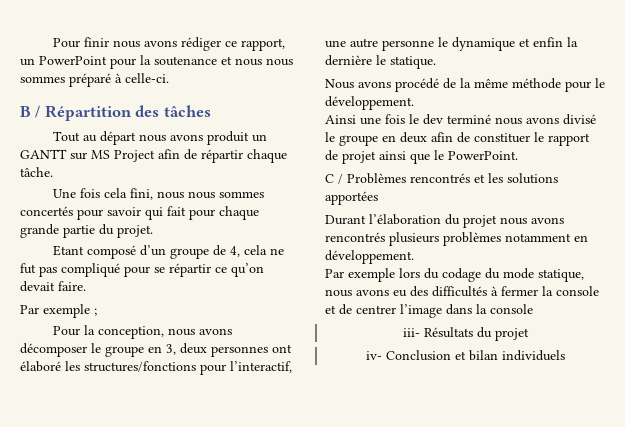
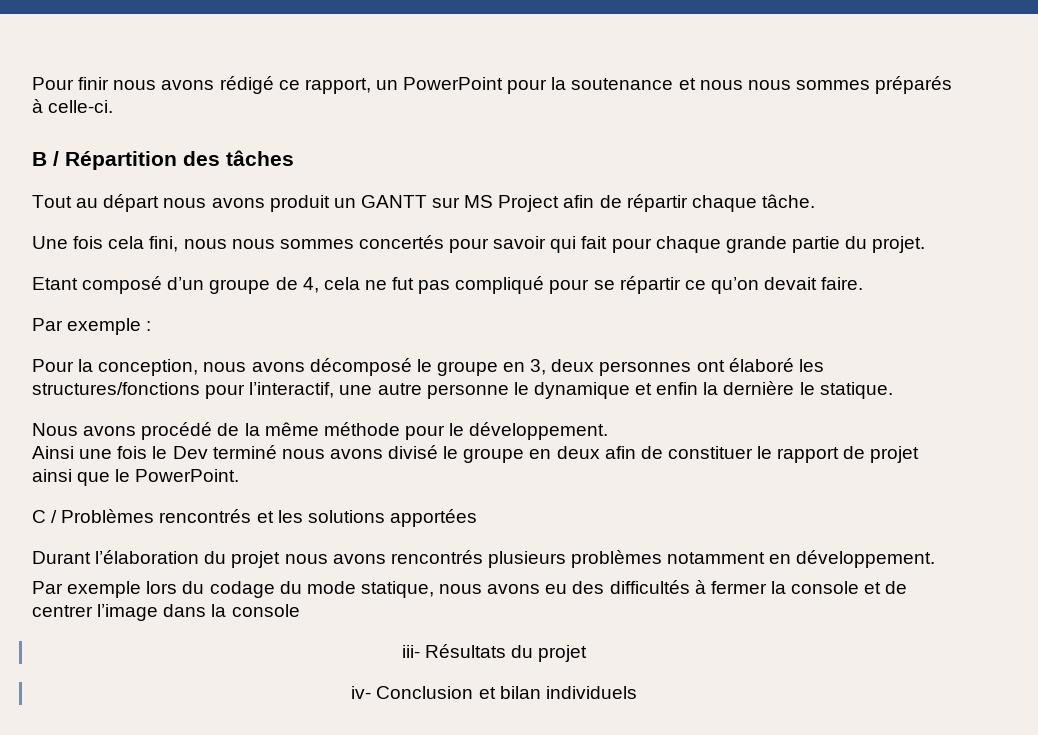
[181,37,222,51] rédiger -> [219,76,274,94] rédigé
[69,73,111,87] préparé -> [875,76,953,94] préparés
[94,308,97,316] ; -> [146,321,152,331] :
[20,343,87,357] décomposer -> [309,358,412,376] décomposé
[423,114,443,125] dev -> [172,446,208,459] Dev

